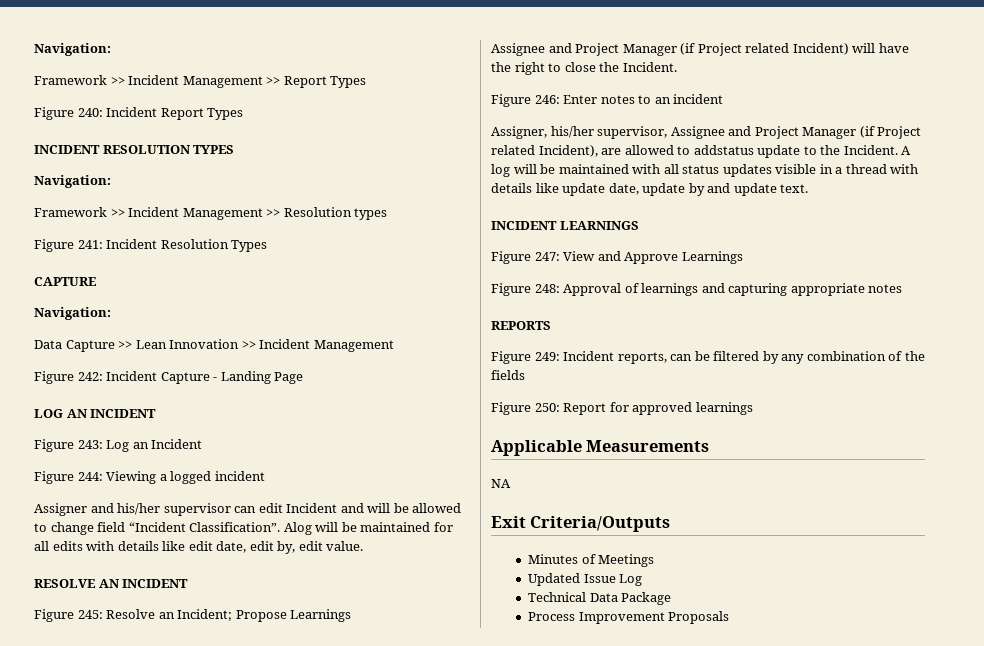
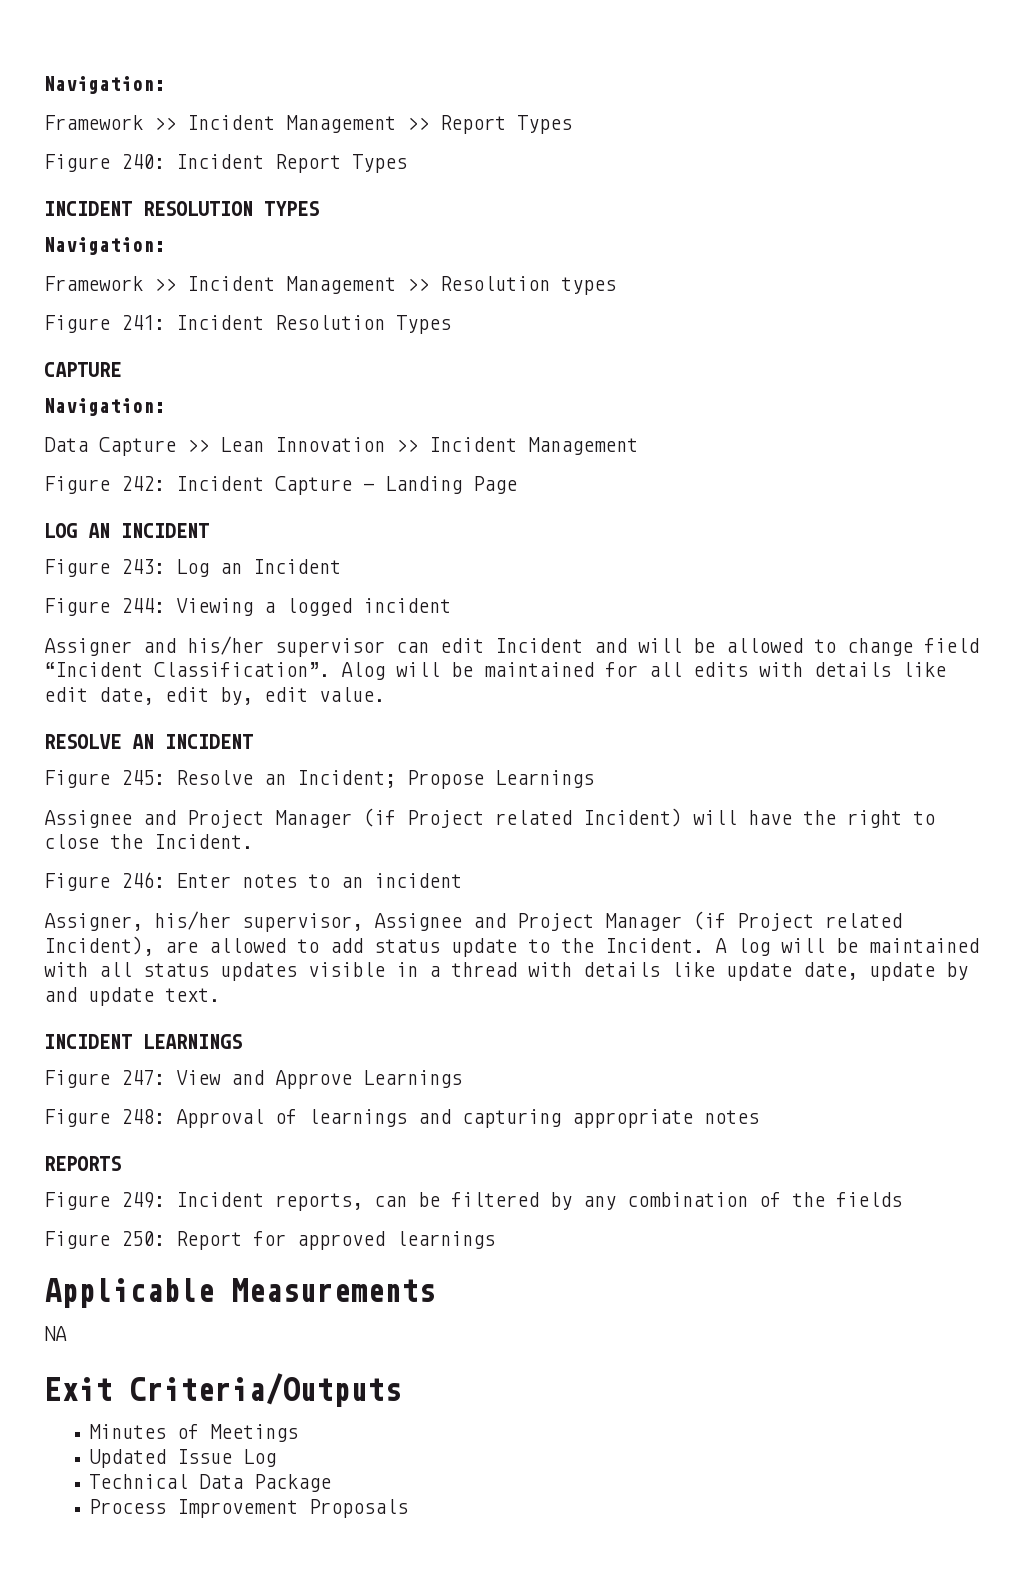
[693,145,754,155] addstatus -> [330,938,440,953] add status

